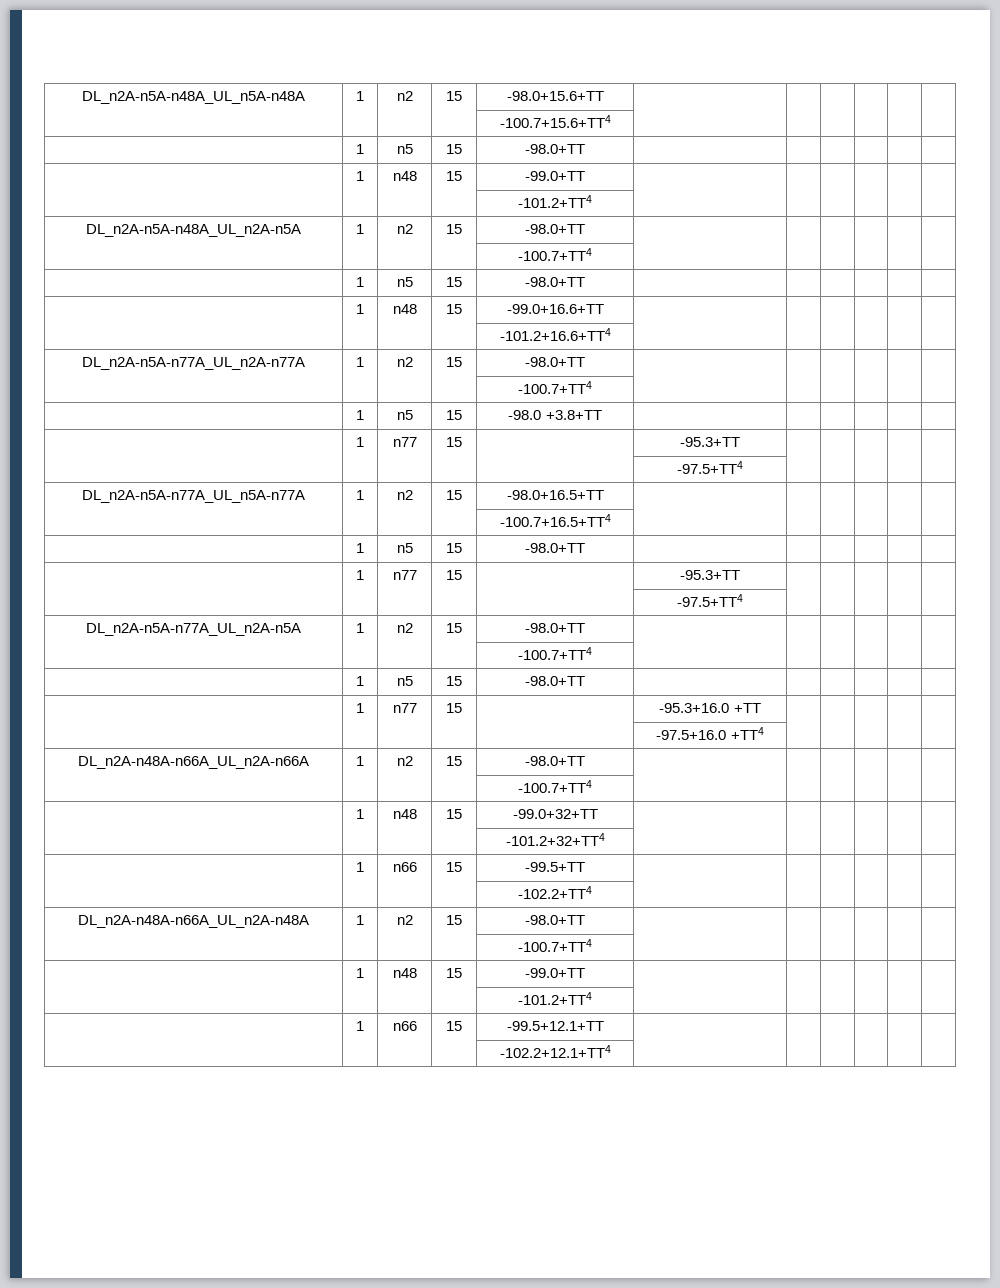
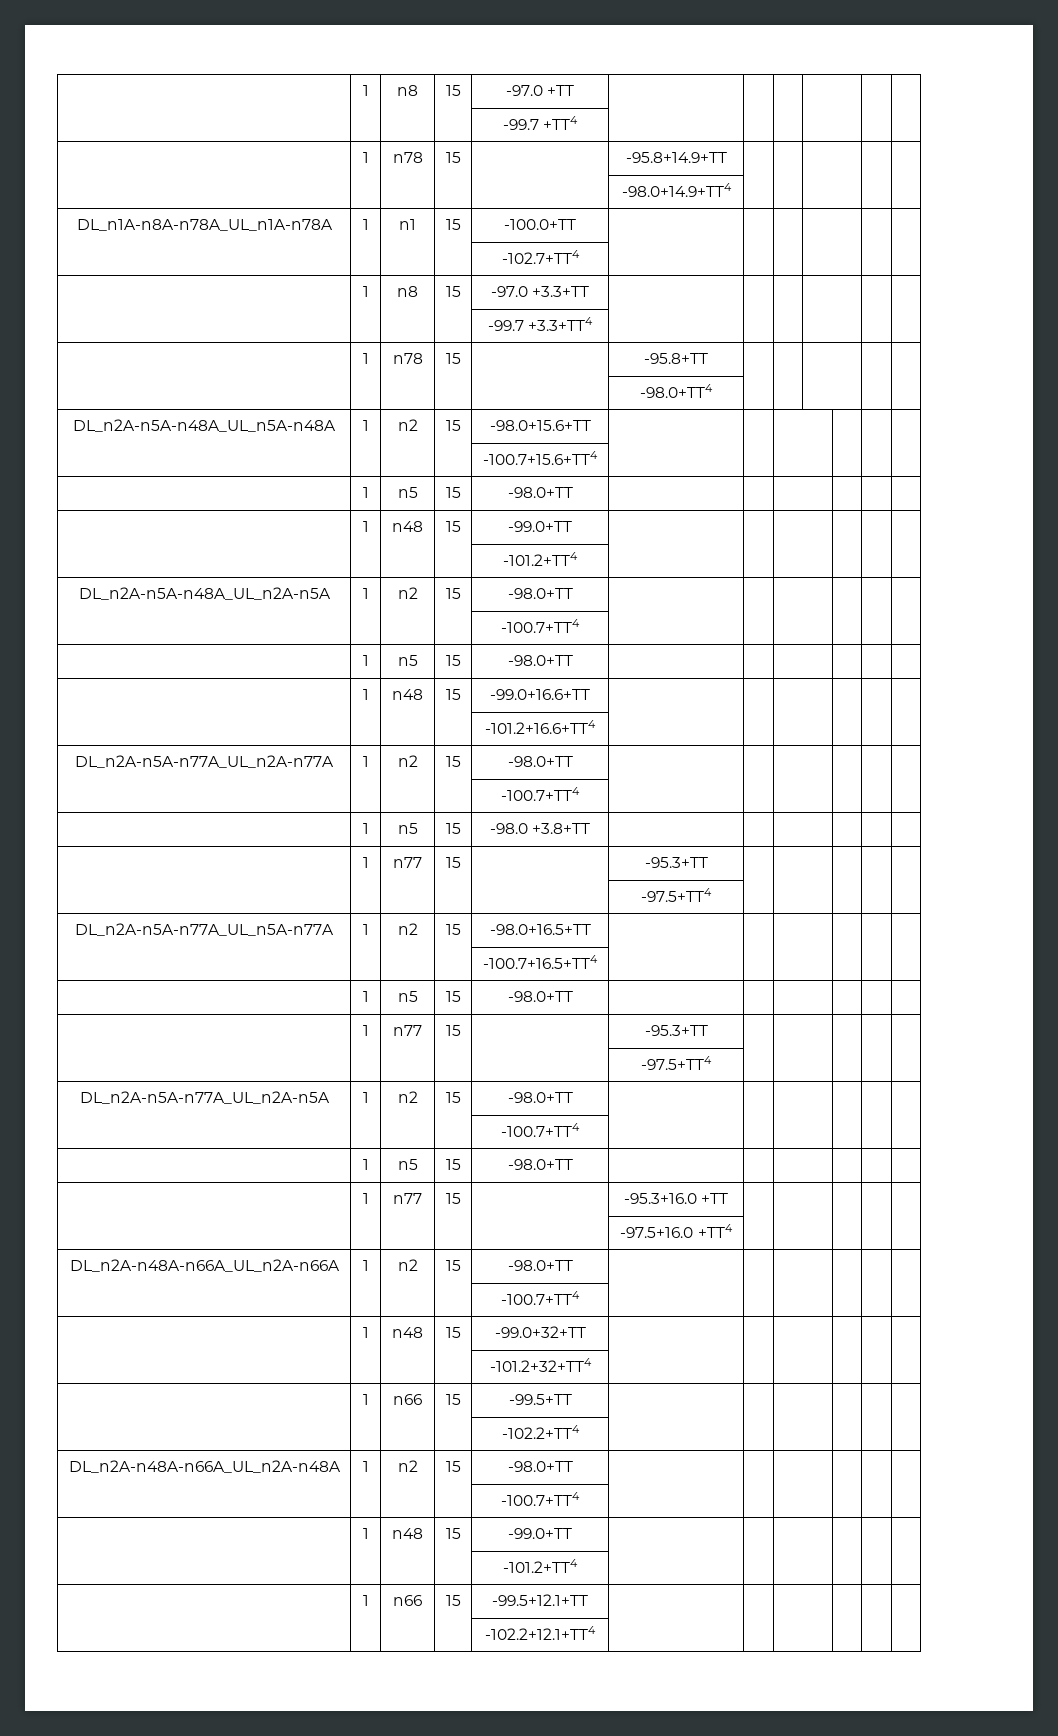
(82, 97) none -> [362,85,369,96] [397,85,418,96] [445,85,461,96] [505,85,575,96] [502,116,579,130] [362,152,369,163] [392,152,423,163] [445,152,461,163] [625,152,727,163] [621,183,732,197] [76,219,333,231] [362,219,369,230] [399,219,416,230] [445,219,461,230] [504,219,576,230] [501,250,580,264] [362,286,369,297] [397,286,418,297] [445,286,461,297] [490,286,590,297] [487,317,594,331] [362,353,369,364] [392,353,423,364] [445,353,461,364] [644,353,708,364] [640,384,714,398] | 1 | n8 | 15 | -97.0 +TT | | | | | | // | | | | -99.7 +TT4 | | | | | | // | 1 | n78 | 15 | | -95.8+14.9+TT | | | | | // | | | | | -98.0+14.9+TT4 | | | | | // DL_n1A-n8A-n78A_UL_n1A-n78A | 1 | n1 | 15 | -100.0+TT | | | | | | // | | | | -102.7+TT4 | | | | | | // | 1 | n8 | 15 | -97.0 +3.3+TT | | | | | | // | | | | -99.7 +3.3+TT4 | | | | | | // | 1 | n78 | 15 | | -95.8+TT | | | | | // | | | | | -98.0+TT4 | | | | | //

